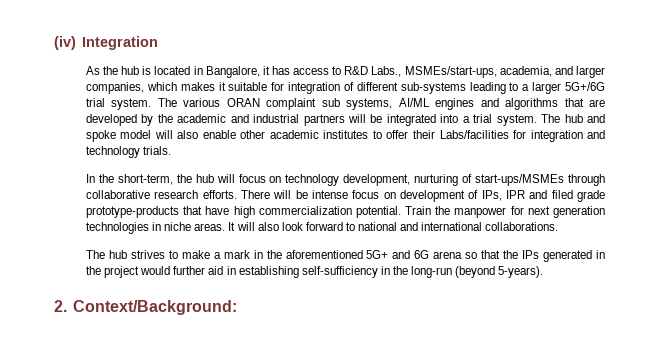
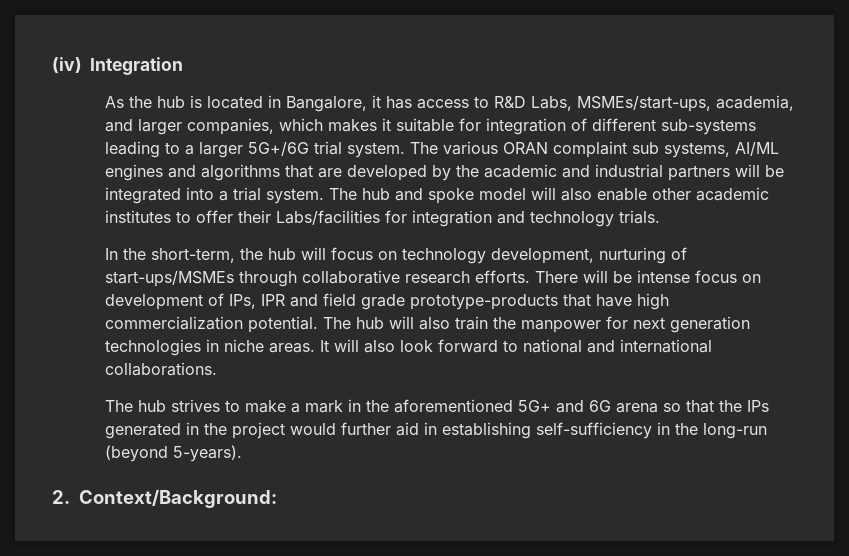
[371,66,402,77] Labs., -> [531,96,573,111] Labs,
[551,190,573,199] filed -> [323,293,357,306] field
[405,206,432,215] Train -> [323,316,489,330] The hub will also train

